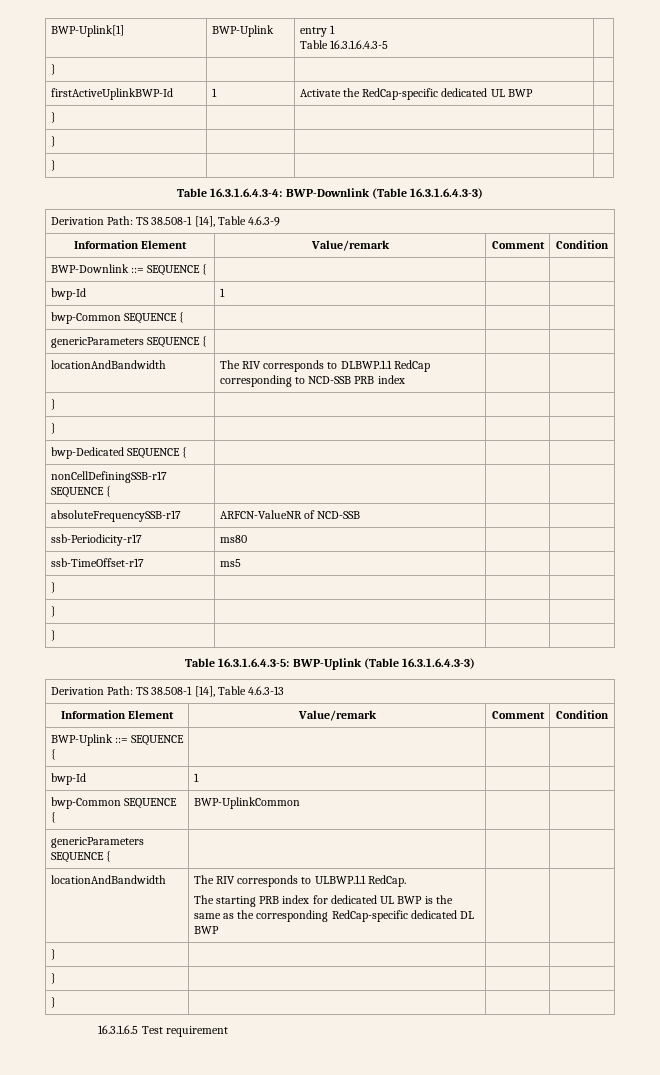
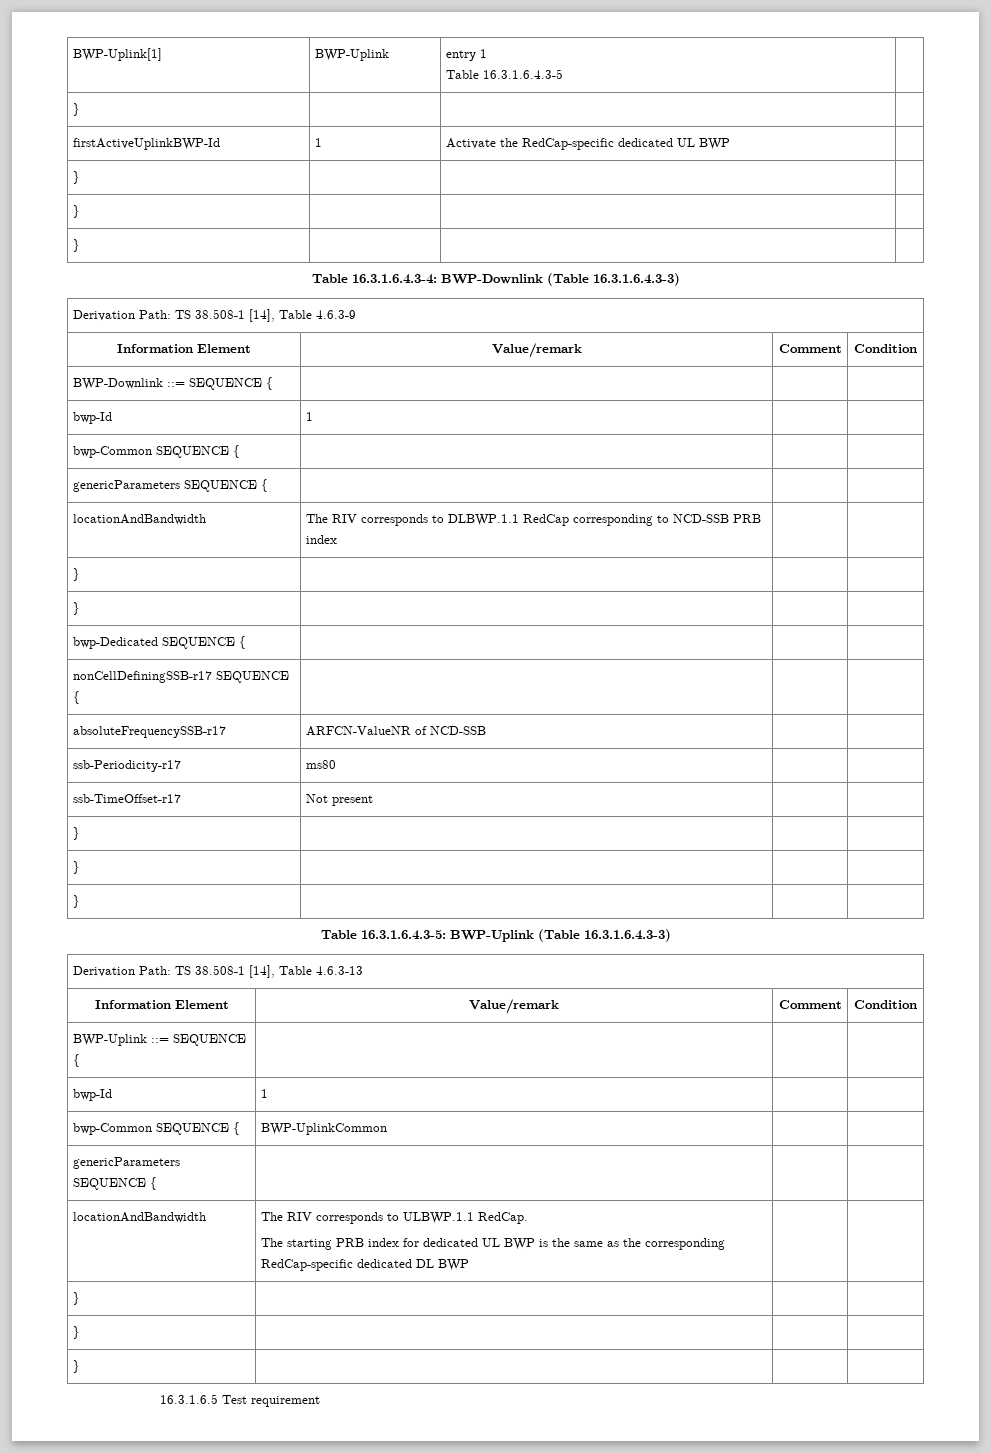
[219,559,241,567] ms5 -> [305,794,373,806] Not present

